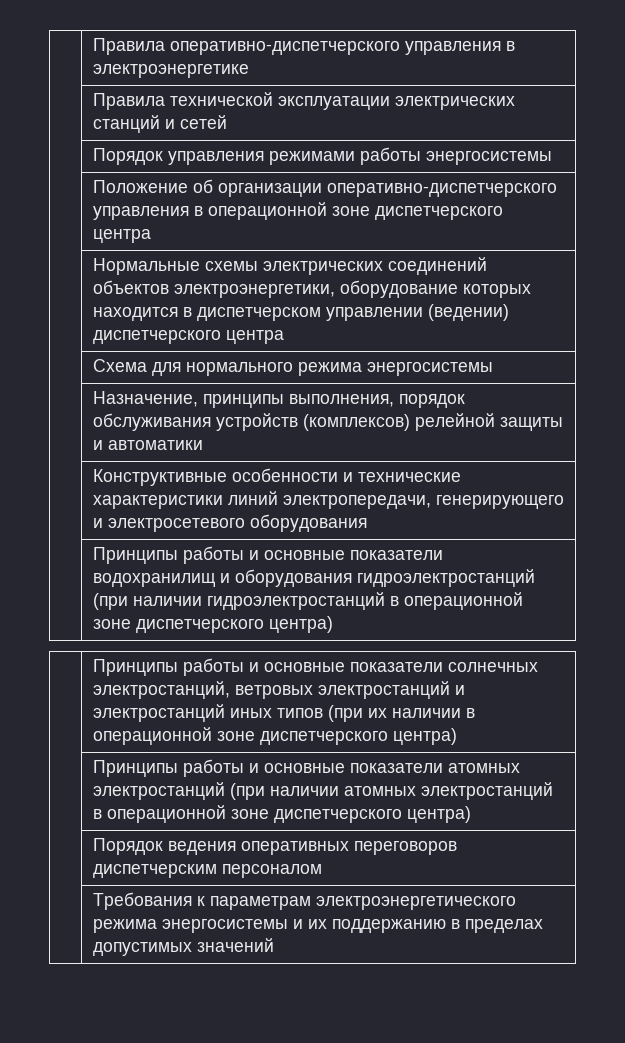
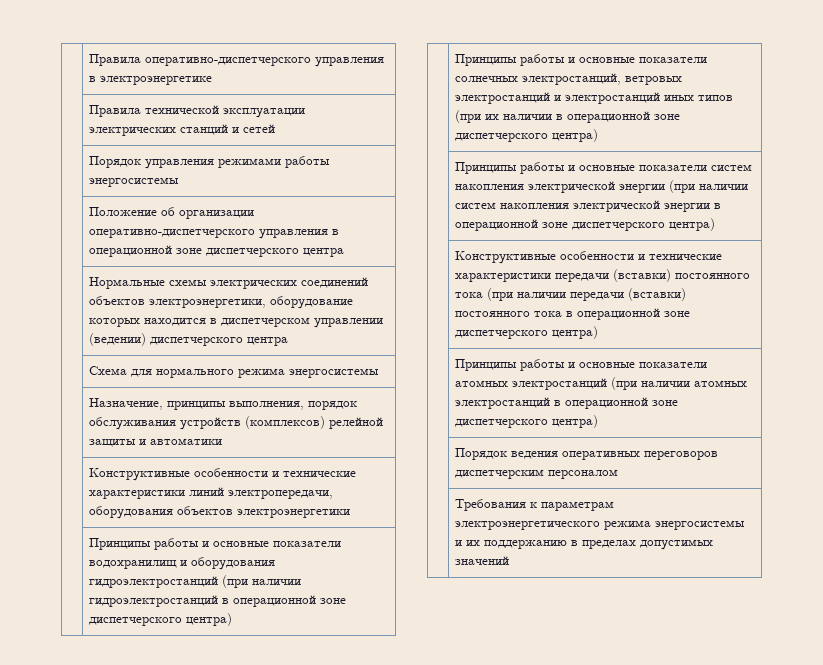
[435,495,564,509] [92,514,367,532] генерирующего и электросетевого оборудования -> [89,506,351,519] оборудования объектов электроэнергетики
(457, 736) none -> [455,162,753,174] [455,180,749,193] [455,200,722,212] [455,218,716,231] [455,251,723,264] [455,269,751,282] [455,288,687,301] [455,308,691,320] [455,326,599,339] // | Принципы работы и основные показатели систем накопления электрической энергии (при наличии систем накопления электрической энергии в операционной зоне диспетчерского центра) // | Конструктивные особенности и технические характеристики передачи (вставки) постоянного тока (при наличии передачи (вставки) постоянного тока в операционной зоне диспетчерского центра)

